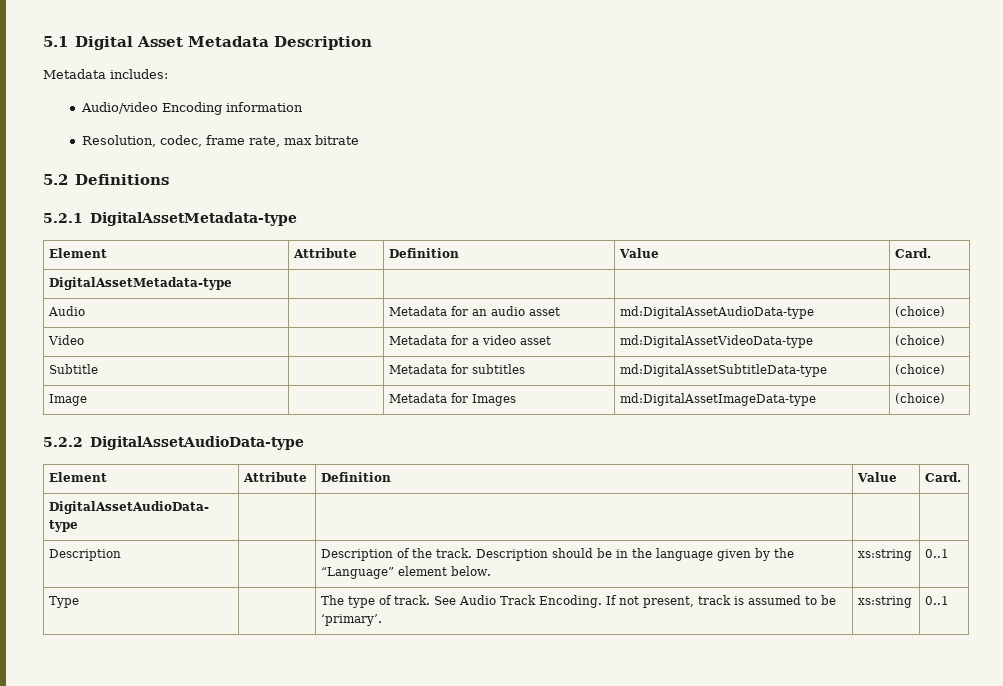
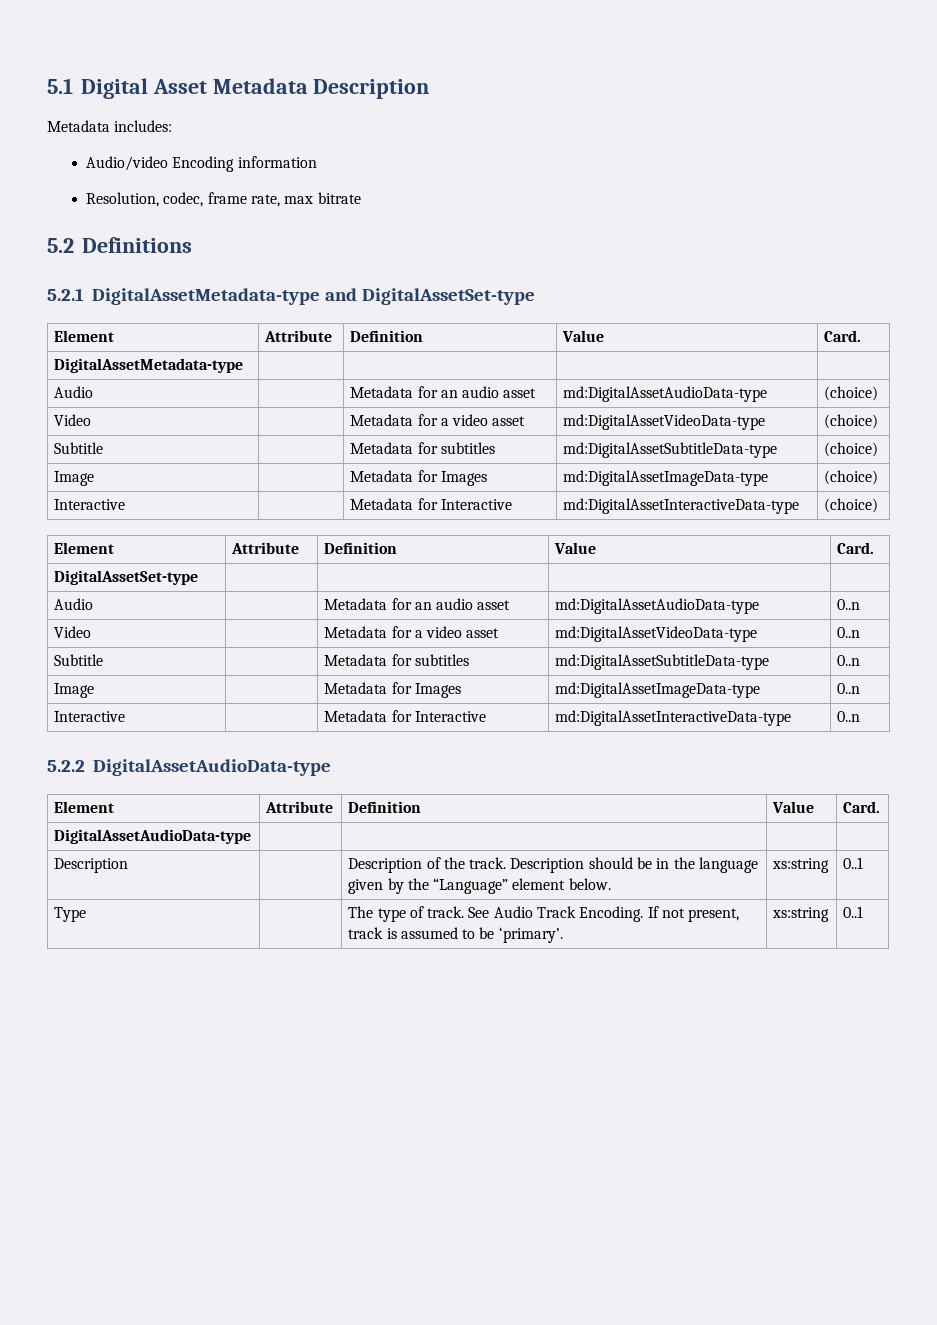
(297, 219) none -> [324,288,535,305] and DigitalAssetSet-type
(946, 398) none -> [54,499,126,510] [350,498,512,510] [563,498,800,514] [824,498,879,513] [54,542,115,554] [231,542,300,554] [324,542,398,554] [554,542,597,554] [837,542,875,554] [54,570,199,585] [54,598,94,610] [324,598,511,610] [555,598,760,614] [837,599,861,610] [54,626,92,638] [324,626,500,638] [555,626,758,642] [837,627,861,638] [54,654,104,666] [324,654,469,666] [555,654,770,670] [837,655,861,666] [54,683,95,698] [324,682,461,698] [555,682,761,698] [837,683,861,694] [54,711,126,722] [324,710,486,722] [555,710,792,726] [837,711,861,722] // Interactive | | Metadata for Interactive | md:DigitalAssetInteractiveData-type | (choice) // Element | Attribute | Definition | Value | Card. // DigitalAssetSet-type | | | | // Audio | | Metadata for an audio asset | md:DigitalAssetAudioData-type | 0..n // Video | | Metadata for a video asset | md:DigitalAssetVideoData-type | 0..n // Subtitle | | Metadata for subtitles | md:DigitalAssetSubtitleData-type | 0..n // Image | | Metadata for Images | md:DigitalAssetImageData-type | 0..n // Interactive | | Metadata for Interactive | md:DigitalAssetInteractiveData-type | 0..n

